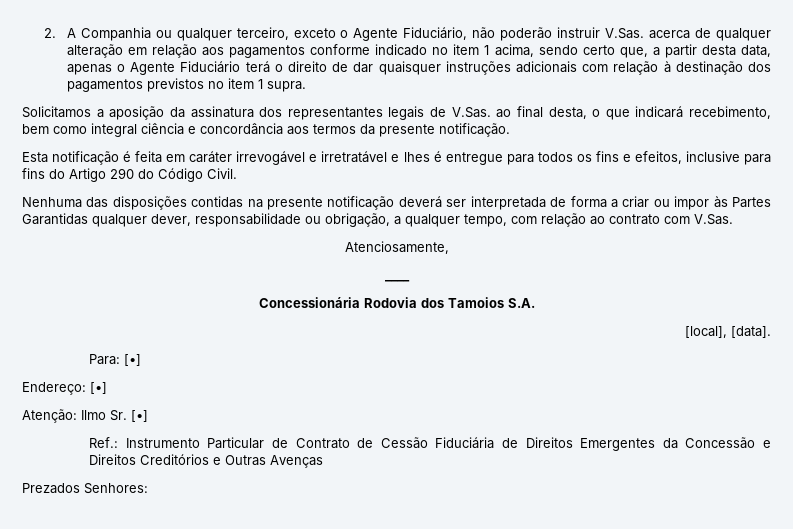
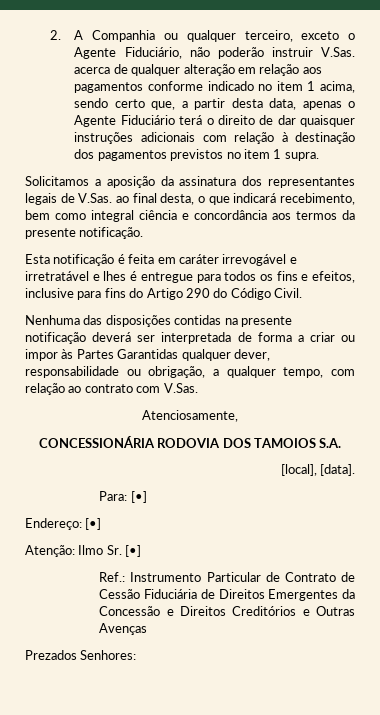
[384,280,410,282] [258,297,504,308] ____ // Concessionária Rodovia dos Tamoios -> [38,436,316,448] CONCESSIONÁRIA RODOVIA DOS TAMOIOS

